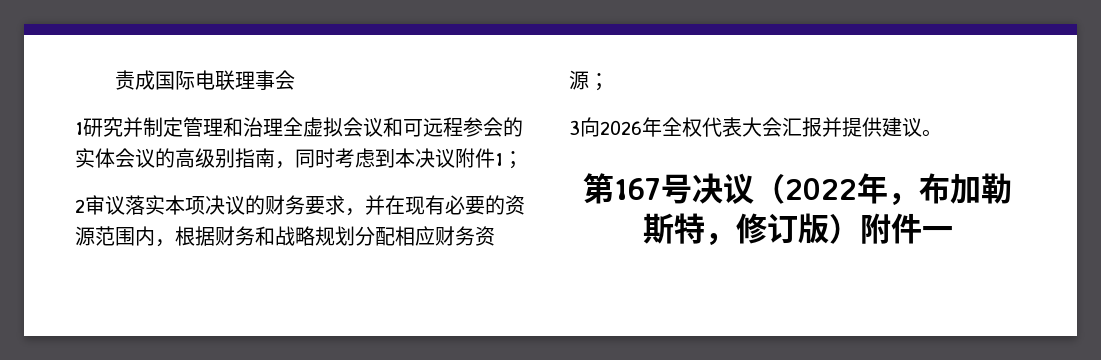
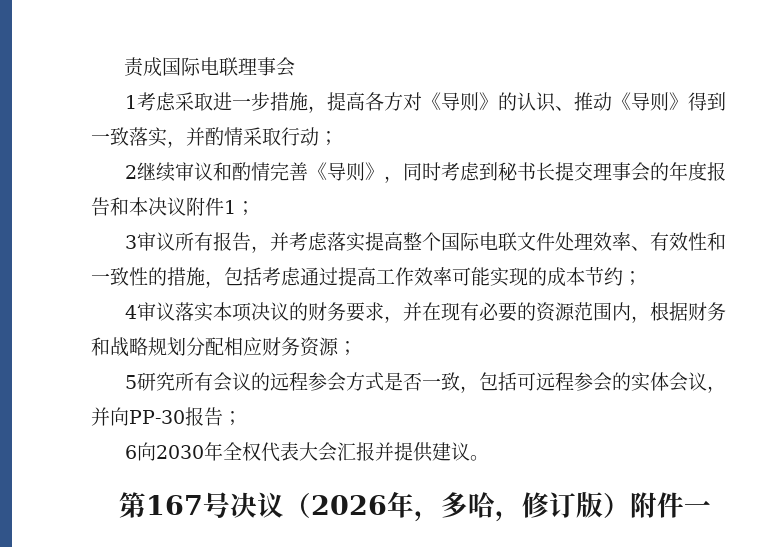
[83,117,523,137] [75,148,523,169] [75,199,85,213] 研究并制定管理和治理全虚拟会议和可远程参会的实体会议的高级别指南，同时考虑到本决议附件1； // 2 -> [137,92,727,113] [91,127,338,148] [125,162,727,183] [91,197,255,216] [125,232,727,253] [91,266,642,288] [125,305,138,319] 考虑采取进一步措施，提高各方对《导则》的认识、推动《导则》得到一致落实，并酌情采取行动； // 2继续审议和酌情完善《导则》，同时考虑到秘书长提交理事会的年度报告和本决议附件1； // 3审议所有报告，并考虑落实提高整个国际电联文件处理效率、有效性和一致性的措施，包括考虑通过提高工作效率可能实现的成本节约； // 4
[569,117,642,137] 3向2026 -> [125,372,727,393] [91,407,242,426] [125,442,205,461] 5研究所有会议的远程参会方式是否一致，包括可远程参会的实体会议，并向PP-30报告； // 6向2030
[785,173,1012,206] [642,213,705,244] 2022年，布加勒斯特 -> [311,491,495,522] 2026年，多哈

